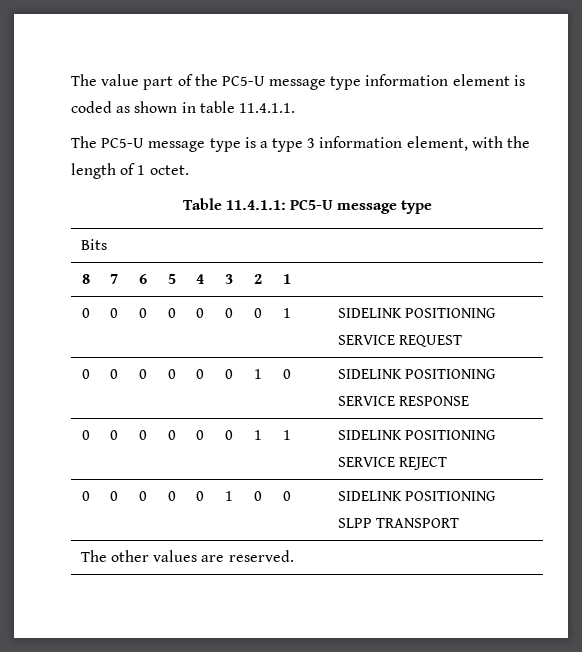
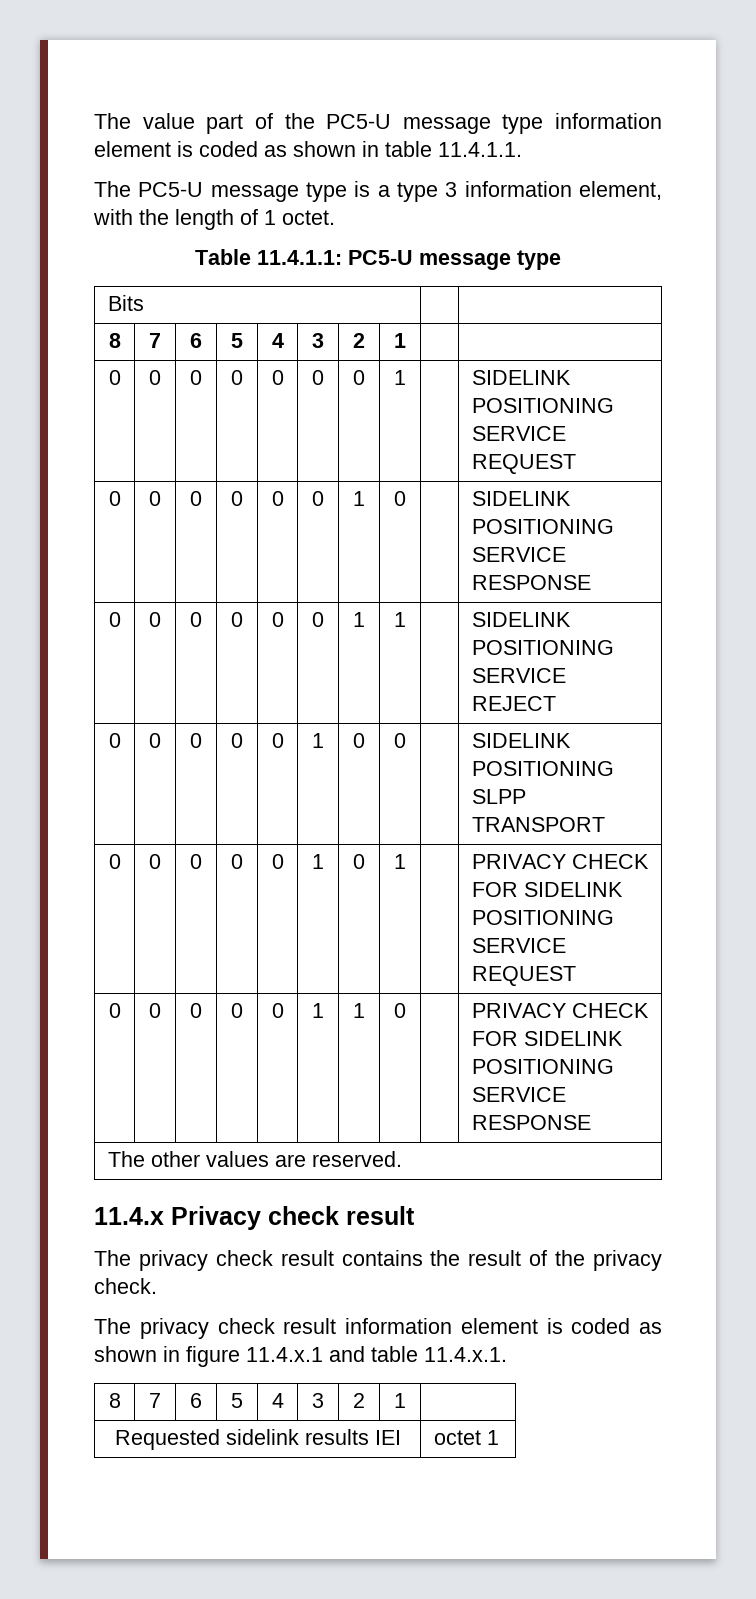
(460, 523) none -> [108,854,121,869] [149,854,161,869] [190,854,202,869] [231,854,243,869] [271,854,284,869] [312,854,324,869] [353,854,365,869] [394,854,406,869] [471,854,649,869] [471,882,623,897] [471,910,614,925] [471,938,566,953] [471,966,576,986] [108,1003,121,1018] [149,1003,161,1018] [190,1003,202,1018] [231,1003,243,1018] [271,1003,284,1018] [312,1003,324,1018] [353,1003,365,1018] [394,1003,406,1018] [471,1003,649,1018] [471,1031,623,1046] [471,1059,614,1074] [471,1087,566,1102] [471,1115,591,1130] // 0 | 0 | 0 | 0 | 0 | 1 | 0 | 1 | | PRIVACY CHECK FOR SIDELINK POSITIONING SERVICE REQUEST // 0 | 0 | 0 | 0 | 0 | 1 | 1 | 0 | | PRIVACY CHECK FOR SIDELINK POSITIONING SERVICE RESPONSE
(294, 556) none -> [94,1206,415,1230] [94,1250,663,1271] [94,1278,157,1294] [94,1318,662,1339] [94,1346,507,1367] [108,1393,121,1408] [149,1393,161,1408] [190,1393,202,1408] [231,1393,243,1408] [271,1393,284,1408] [312,1393,324,1408] [353,1393,365,1408] [394,1393,406,1408] [114,1429,401,1450] [433,1430,499,1445] // 11.4.x Privacy check result // The privacy check result contains the result of the privacy check. // The privacy check result information element is coded as shown in figure 11.4.x.1 and table 11.4.x.1. // 8 | 7 | 6 | 5 | 4 | 3 | 2 | 1 | // Requested sidelink results IEI | octet 1

